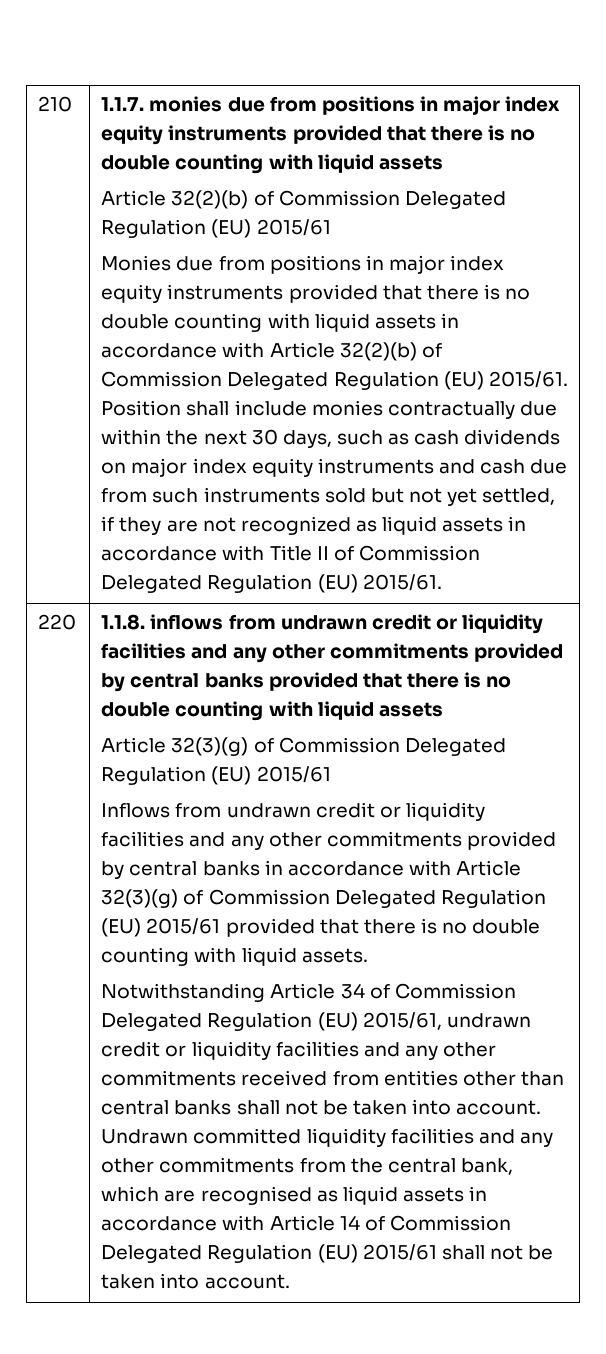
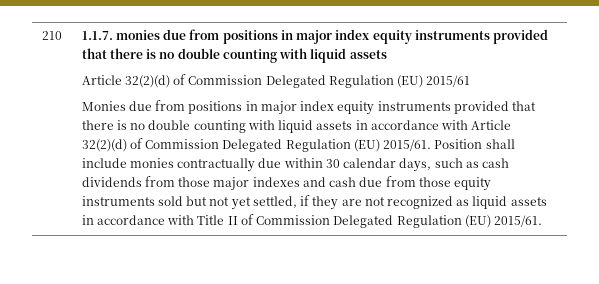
[171,190,249,209] 32(2)(b) -> [124,75,170,88] 32(2)(d)
[339,342,417,361] 32(2)(b) -> [81,139,127,152] 32(2)(d)
[166,429,278,445] the next 30 -> [325,158,397,168] 30 calendar
[101,458,434,477] on major index equity instruments -> [144,176,300,191] from those major indexes
[152,488,199,503] such -> [418,177,491,191] those equity
[38,614,77,630] [101,614,544,634] [101,643,563,663] [101,672,512,692] [101,701,443,721] [101,737,506,756] [101,766,331,785] [101,802,485,821] [101,831,556,850] [101,860,522,879] [101,889,546,908] [101,918,541,937] [101,947,368,966] [101,983,516,1002] [101,1012,531,1031] [101,1041,497,1060] [101,1070,564,1086] [101,1099,542,1115] [101,1128,553,1147] [101,1157,513,1175] [101,1186,488,1205] [101,1215,511,1231] [101,1244,554,1263] [101,1273,290,1289] // 220 | 1.1.8. inflows from undrawn credit or liquidity facilities and any other commitments provided by central banks provided that there is no double counting with liquid assets // Article 32(3)(g) of Commission Delegated Regulation (EU) 2015/61 // Inflows from undrawn credit or liquidity facilities and any other commitments provided by central banks in accordance with Article 32(3)(g) of Commission Delegated Regulation (EU) 2015/61 provided that there is no double counting with liquid assets. // Notwithstanding Article 34 of Commission Delegated Regulation (EU) 2015/61, undrawn credit or liquidity facilities and any other commitments received from entities other than central banks shall not be taken into account. Undrawn committed liquidity facilities and any other commitments from the central bank, which are recognised as liquid assets in accordance with Article 14 of Commission Delegated Regulation (EU) 2015/61 shall not be taken into account. -> (542, 221) none

